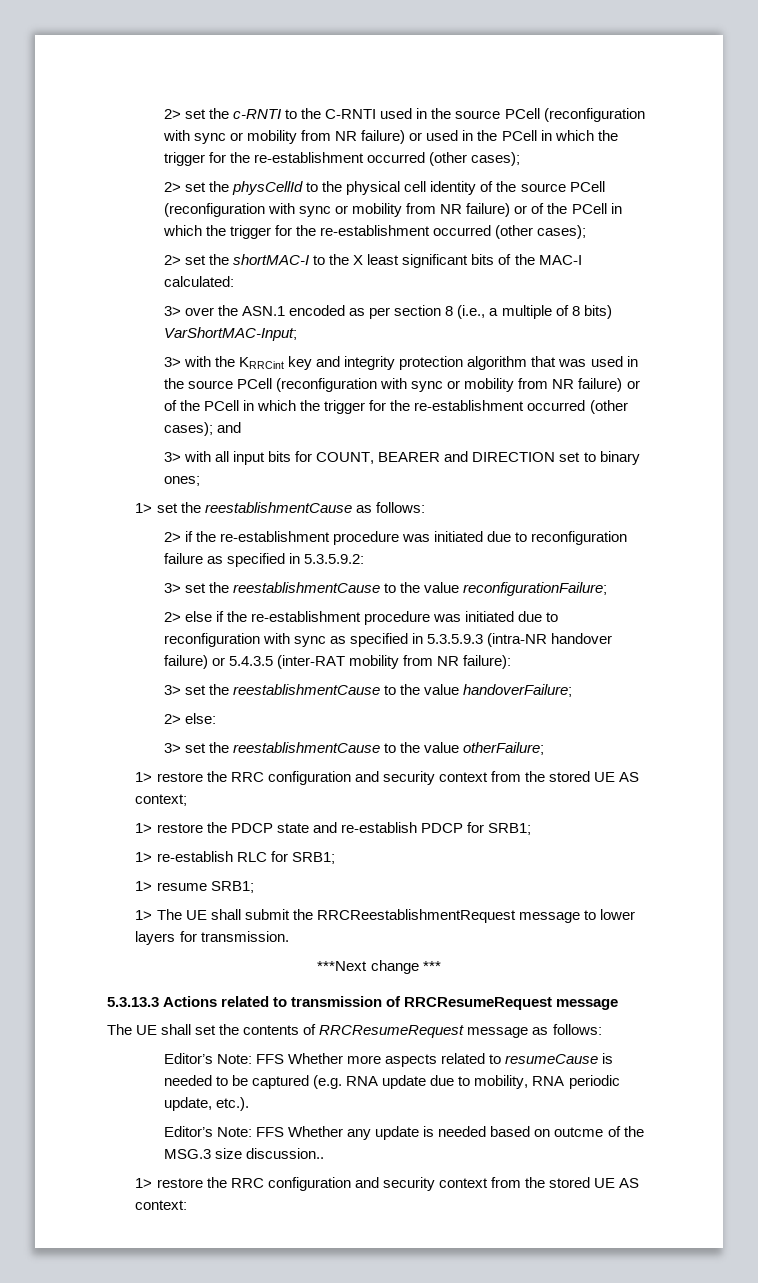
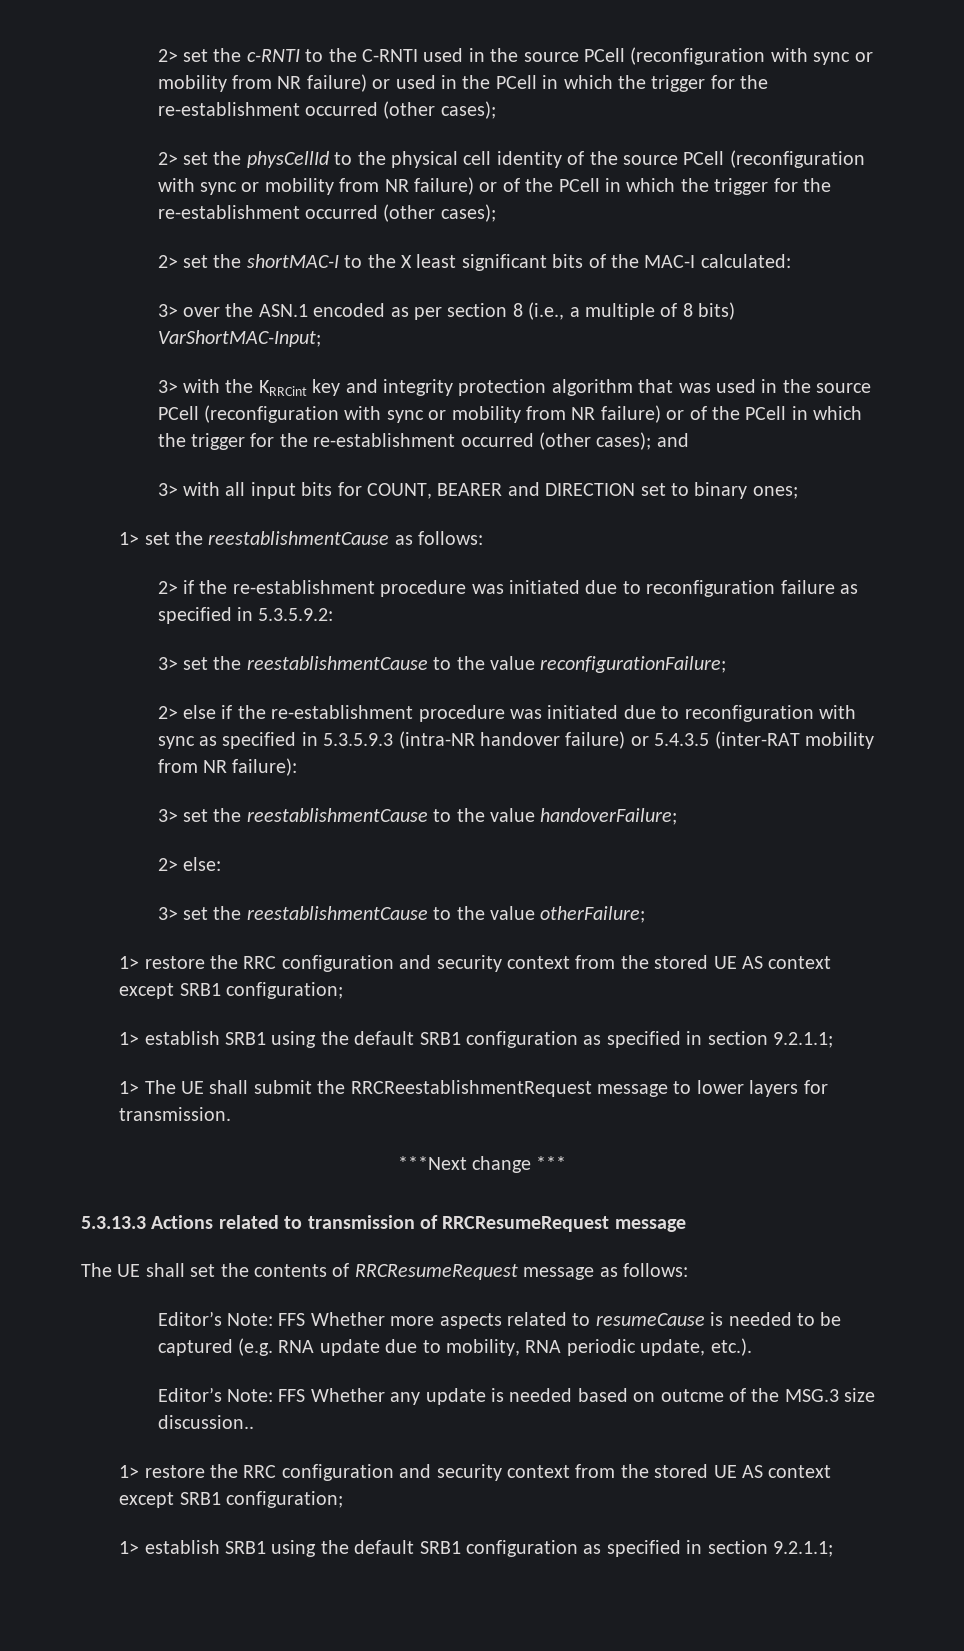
[135,794,188,806] [135,822,531,835] [135,851,335,864] [135,881,254,893] context; // 1> restore the PDCP state and re-establish PDCP for SRB1; // 1> re-establish RLC for SRB1; // 1> resume SRB1; -> [768,956,832,969] [119,982,344,999] [119,1031,834,1048] context except SRB1 configuration; // 1> establish SRB1 using the default SRB1 configuration as specified in section 9.2.1.1;
[135,1200,188,1210] context: -> [768,1465,832,1478] [119,1491,344,1508] [119,1540,834,1557] context except SRB1 configuration; // 1> establish SRB1 using the default SRB1 configuration as specified in section 9.2.1.1;

